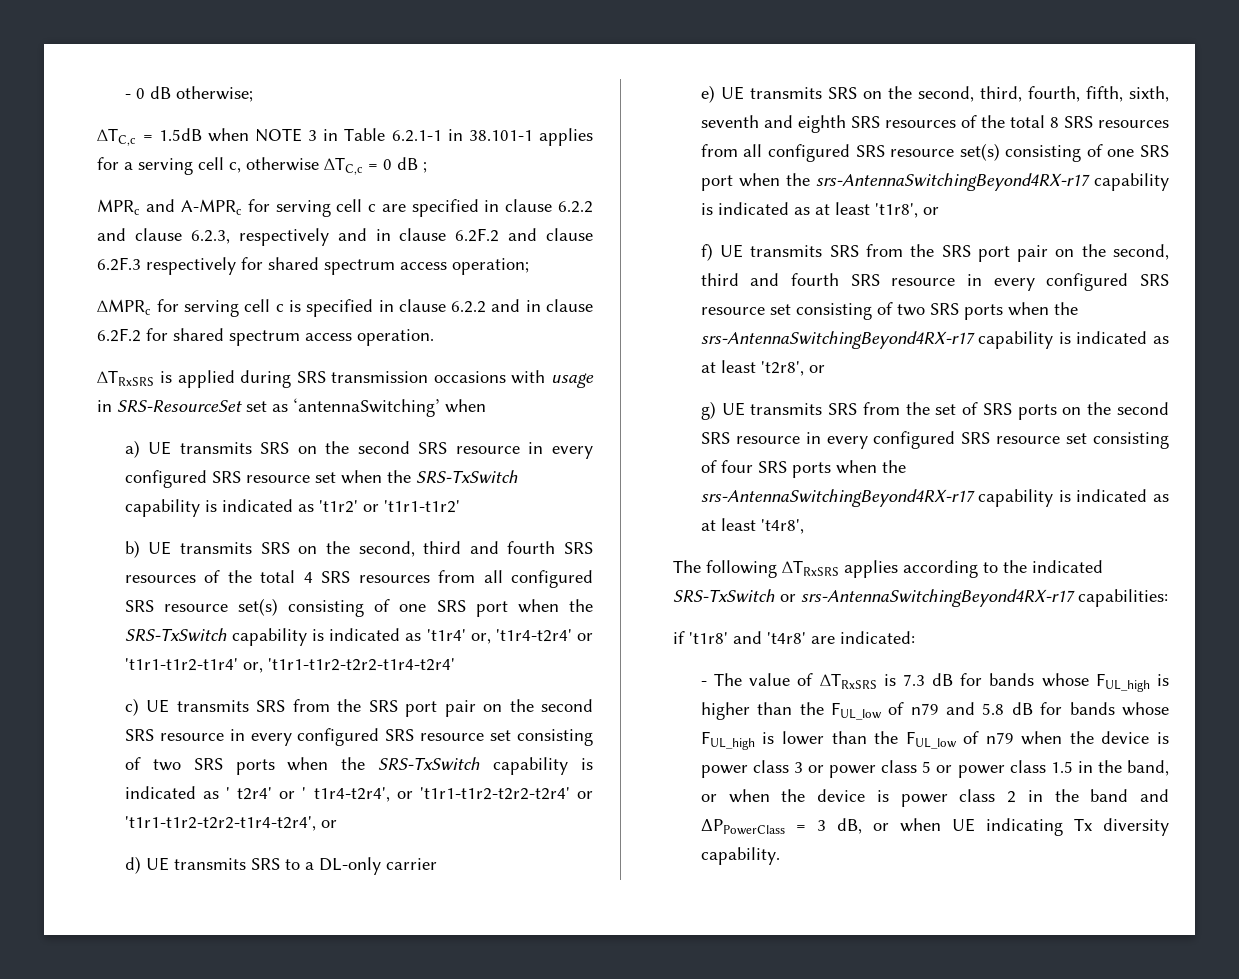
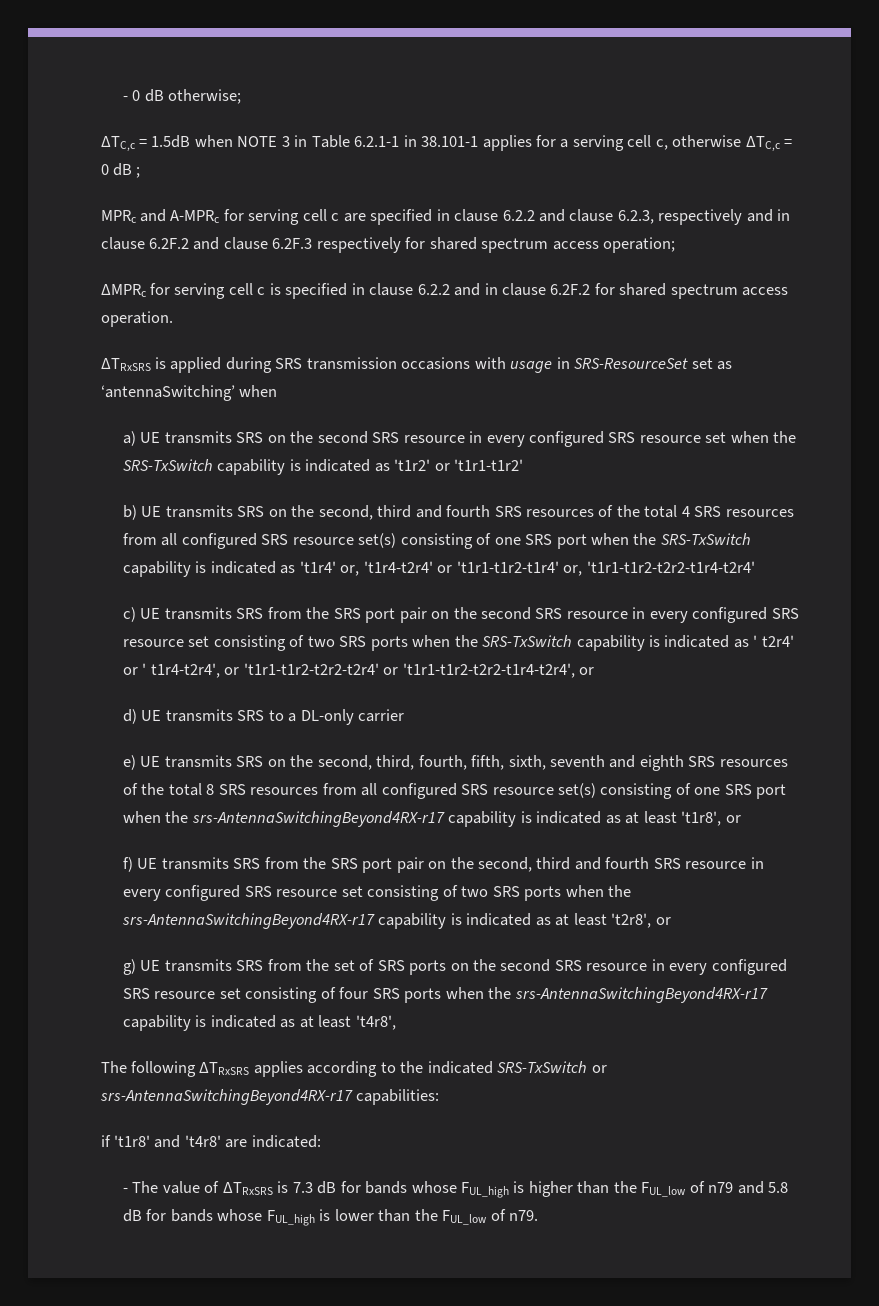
[985,731,1169,745] [700,760,1169,778] [700,789,1169,807] [700,818,1169,836] [700,847,780,865] n79 when the device is power class 3 or power class 5 or power class 1.5 in the band, or when the device is power class 2 in the band and ΔPPowerClass = 3 dB, or when UE indicating Tx diversity capability. -> [509,1210,539,1221] n79.

